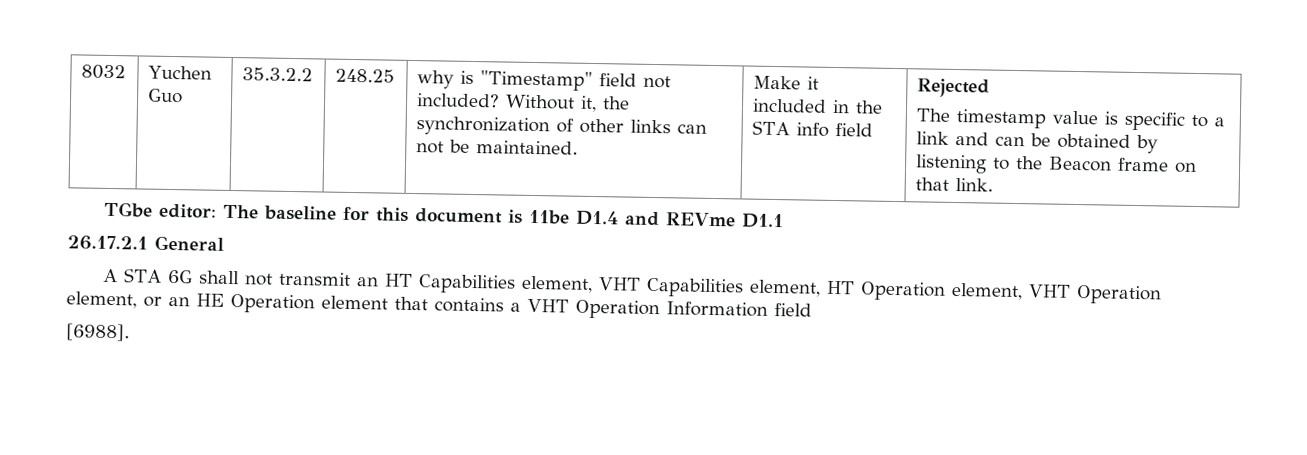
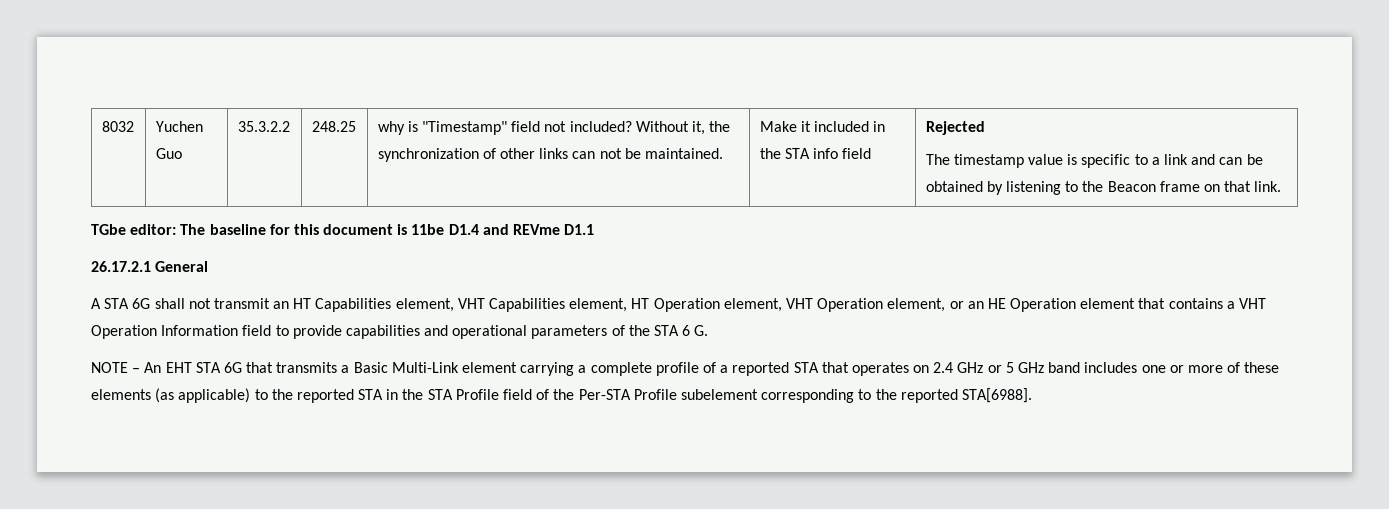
[66,323,130,342] // [6988]. -> [275,325,709,339] [91,362,1280,376] [91,388,1032,403] to provide capabilities and operational parameters of the STA 6 G. // NOTE – An EHT STA 6G that transmits a Basic Multi-Link element carrying a complete profile of a reported STA that operates on 2.4 GHz or 5 GHz band includes one or more of these elements (as applicable) to the reported STA in the STA Profile field of the Per-STA Profile subelement corresponding to the reported STA[6988].

